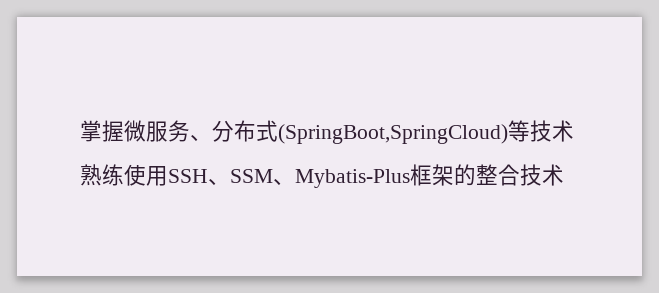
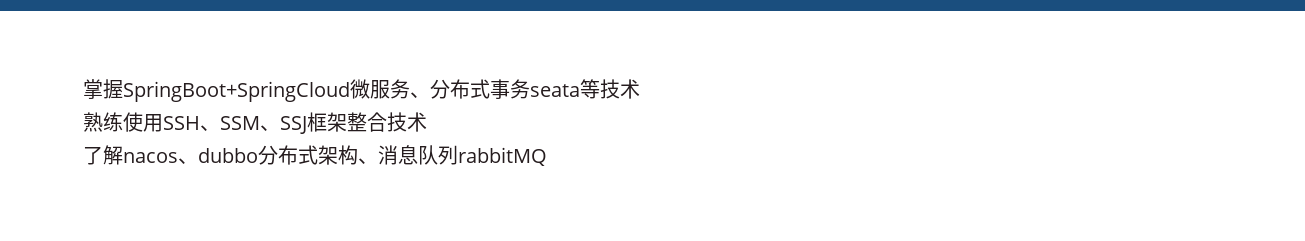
(124, 131) none -> [123,81,350,102] SpringBoot+SpringCloud
[278,124,508,144] (SpringBoot,SpringCloud) -> [490,79,580,99] 事务seata
[295,164,476,188] Mybatis-Plus框架的 -> [280,112,347,134] SSJ框架
(564, 175) none -> [83,145,547,166] // 了解nacos、dubbo分布式架构、消息队列rabbitMQ

